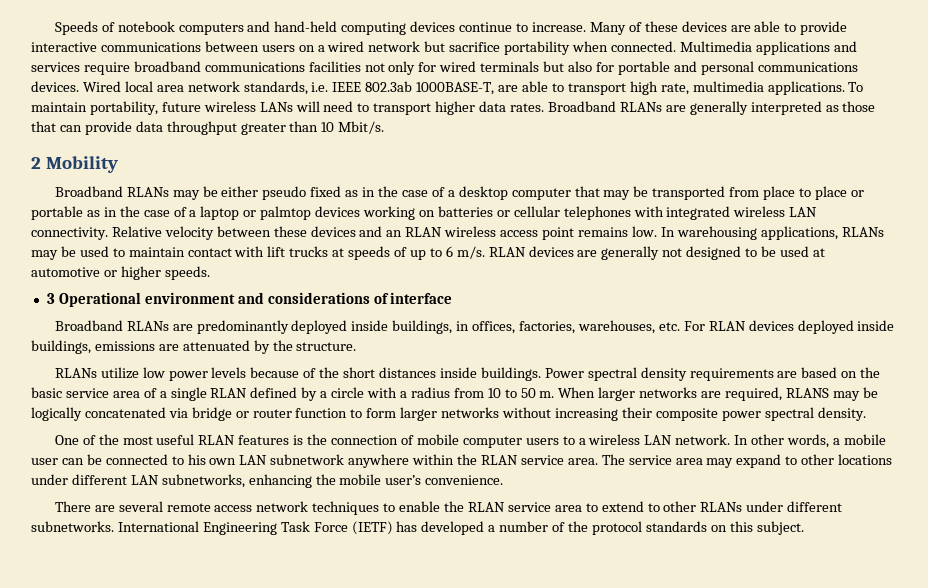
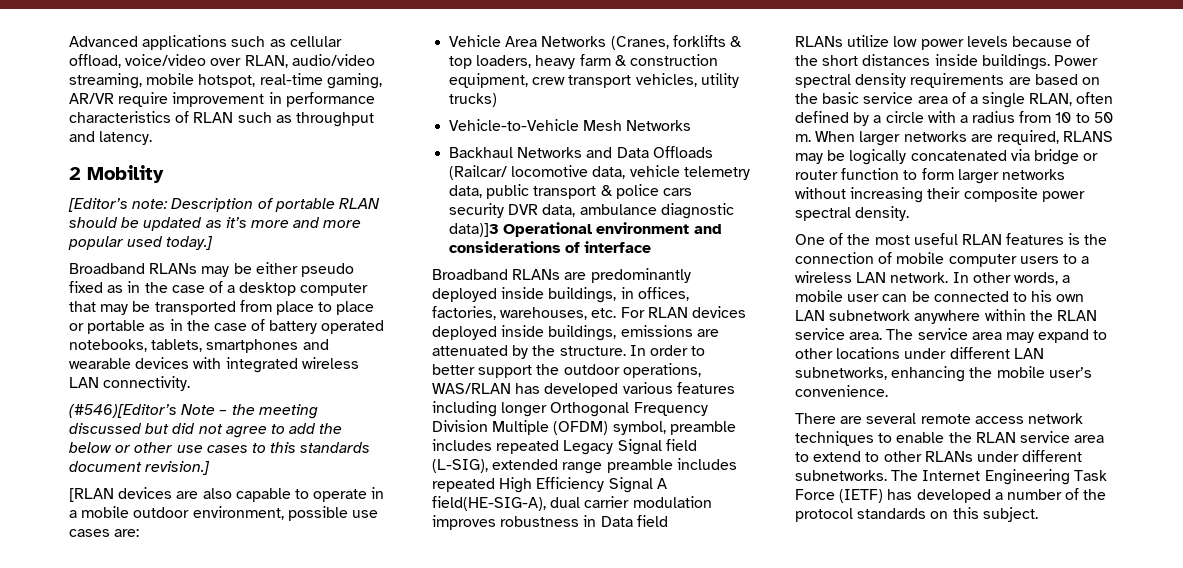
[54,21,848,35] [31,41,857,55] [31,61,858,75] [31,81,864,95] [31,101,876,115] [31,121,385,135] [31,156,118,173] Speeds of notebook computers and hand-held computing devices continue to increase. Many of these devices are able to provide interactive communications between users on a wired network but sacrifice portability when connected. Multimedia applications and services require broadband communications facilities not only for wired terminals but also for portable and personal communications devices. Wired local area network standards, i.e. IEEE 802.3ab 1000BASE-T, are able to transport high rate, multimedia applications. To maintain portability, future wireless LANs will need to transport higher data rates. Broadband RLANs are generally interpreted as those that can provide data throughput greater than 10 Mbit/s. // 2 Mobility -> [69,35,342,50] [69,54,375,68] [69,73,382,89] [69,92,375,107] [69,111,374,127] [69,131,153,145] [69,165,164,183] [68,198,380,212] [69,217,362,231] [68,236,214,250] Advanced applications such as cellular offload, voice/video over RLAN, audio/video streaming, mobile hotspot, real-time gaming, AR/VR require improvement in performance characteristics of RLAN such as throughput and latency. // 2 Mobility // [Editor’s note: Description of portable RLAN should be updated as it’s more and more popular used today.]
[189,206,631,220] a laptop or palmtop devices working on batteries or cellular telephones -> [269,320,385,334] [69,339,329,353] [69,357,190,369] battery operated notebooks, tablets, smartphones and wearable devices
[111,226,884,240] [31,246,825,260] [31,266,210,280] [46,293,55,304] Relative velocity between these devices and an RLAN wireless access point remains low. In warehousing applications, RLANs may be used to maintain contact with lift trucks at speeds of up to 6 m/s. RLAN devices are generally not designed to be used at automotive or higher speeds. // 3 -> [69,404,318,419] [69,423,343,438] [69,442,371,453] [69,461,211,475] [69,487,385,502] [69,506,378,521] [69,529,140,537] [449,35,742,50] [449,54,718,69] [449,73,739,88] [449,93,498,107] [449,119,692,131] [449,146,713,158] [449,165,750,180] [449,184,692,199] [449,203,734,219] [449,223,500,237] // (#546)[Editor’s Note – the meeting discussed but did not agree to add the below or other use cases to this standards document revision.] // [RLAN devices are also capable to operate in a mobile outdoor environment, possible use cases are: // Vehicle Area Networks (Cranes, forklifts & top loaders, heavy farm & construction equipment, crew transport vehicles, utility trucks) // Vehicle-to-Vehicle Mesh Networks // Backhaul Networks and Data Offloads (Railcar/ locomotive data, vehicle telemetry data, public transport & police cars security DVR data, ambulance diagnostic data)]3
(357, 346) none -> [629,345,706,356] [432,363,701,378] [432,382,735,397] [432,401,708,417] [432,420,736,435] [432,439,697,455] [432,458,737,474] [432,477,667,493] [432,496,712,511] [432,515,668,530] In order to better support the outdoor operations, WAS/RLAN has developed various features including longer Orthogonal Frequency Division Multiple (OFDM) symbol, preamble includes repeated Legacy Signal field (L-SIG), extended range preamble includes repeated High Efficiency Signal A field(HE-SIG-A), dual carrier modulation improves robustness in Data field
[210,388,248,398] RLAN -> [1029,92,1114,106] RLAN, often
[117,521,199,532] International -> [891,470,981,481] The Internet

